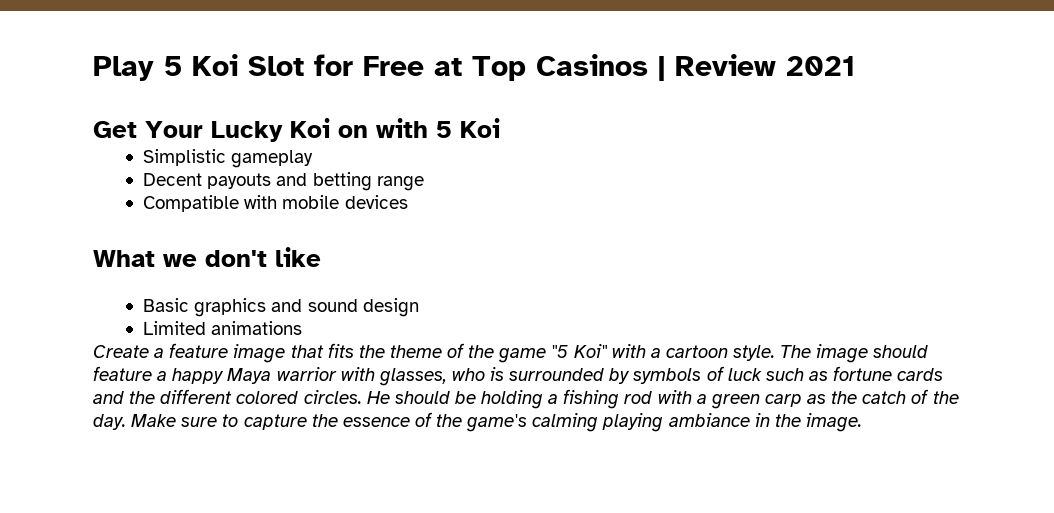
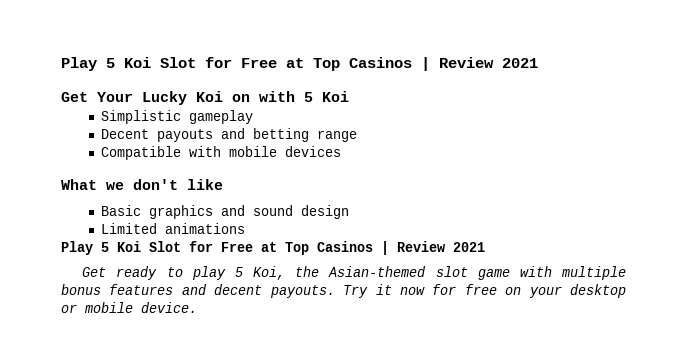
[93,343,929,363] [93,366,944,386] [93,389,959,409] [93,412,862,432] Create a feature image that fits the theme of the game "5 Koi" with a cartoon style. The image should feature a happy Maya warrior with glasses, who is surrounded by symbols of luck such as fortune cards and the different colored circles. He should be holding a fishing rod with a green carp as the catch of the day. Make sure to capture the essence of the game's calming playing ambiance in the image. -> [61,241,485,255] [82,266,626,280] [61,284,627,298] [61,302,197,313] Play 5 Koi Slot for Free at Top Casinos | Review 2021 // Get ready to play 5 Koi, the Asian-themed slot game with multiple bonus features and decent payouts. Try it now for free on your desktop or mobile device.

